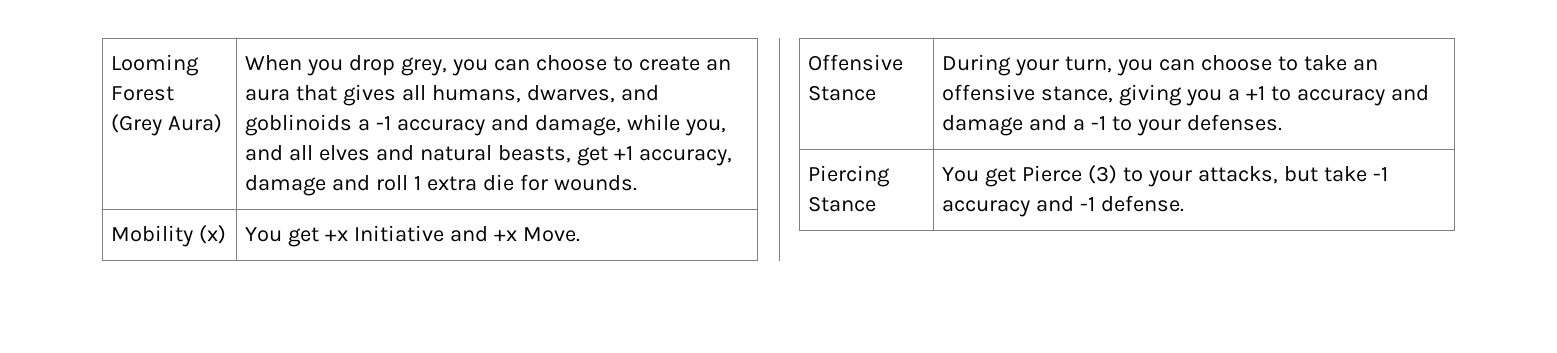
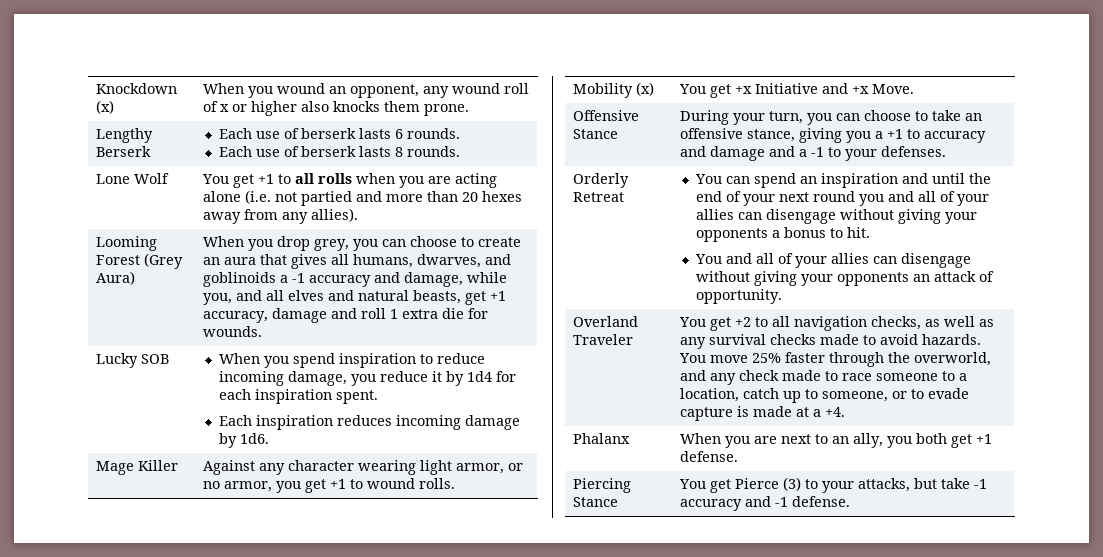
(111, 65) none -> [96,83,178,94] [96,100,115,114] [203,83,530,98] [203,101,470,116] [96,128,154,143] [96,146,152,157] [219,128,461,139] [219,146,461,157] [96,173,170,184] [202,173,498,188] [203,190,523,206] [203,208,359,224] Knockdown (x) | When you wound an opponent, any wound roll of x or higher also knocks them prone. // Lengthy Berserk | Each use of berserk lasts 6 rounds. // Each use of berserk lasts 8 rounds. // Lone Wolf | You get +1 to all rolls when you are acting alone (i.e. not partied and more than 20 hexes away from any allies). //
(637, 183) none -> [96,353,170,368] [219,353,486,368] [219,371,517,386] [219,389,379,404] [219,415,521,430] [219,433,270,448] [96,460,179,475] [203,460,524,475] [203,478,456,493] // Lucky SOB | When you spend inspiration to reduce incoming damage, you reduce it by 1d4 for each inspiration spent. // Each inspiration reduces incoming damage by 1d6. // Mage Killer | Against any character wearing light armor, or no armor, you get +1 to wound rolls.
(1282, 122) none -> [573,173,630,188] [573,192,625,202] [695,173,992,188] [696,191,990,206] [696,209,978,224] [696,227,871,242] [695,253,972,268] [696,271,995,286] [696,289,783,304] [573,316,639,327] [573,334,634,345] [679,316,995,331] [680,334,982,349] [679,352,992,367] [680,370,968,385] [680,388,970,403] [680,406,846,421] [573,433,631,444] [680,433,993,448] [680,451,739,462] // Orderly Retreat | You can spend an inspiration and until the end of your next round you and all of your allies can disengage without giving your opponents a bonus to hit. // You and all of your allies can disengage without giving your opponents an attack of opportunity. // Overland Traveler | You get +2 to all navigation checks, as well as any survival checks made to avoid hazards. You move 25% faster through the overworld, and any check made to race someone to a location, catch up to someone, or to evade capture is made at a +4. // Phalanx | When you are next to an ally, you both get +1 defense.

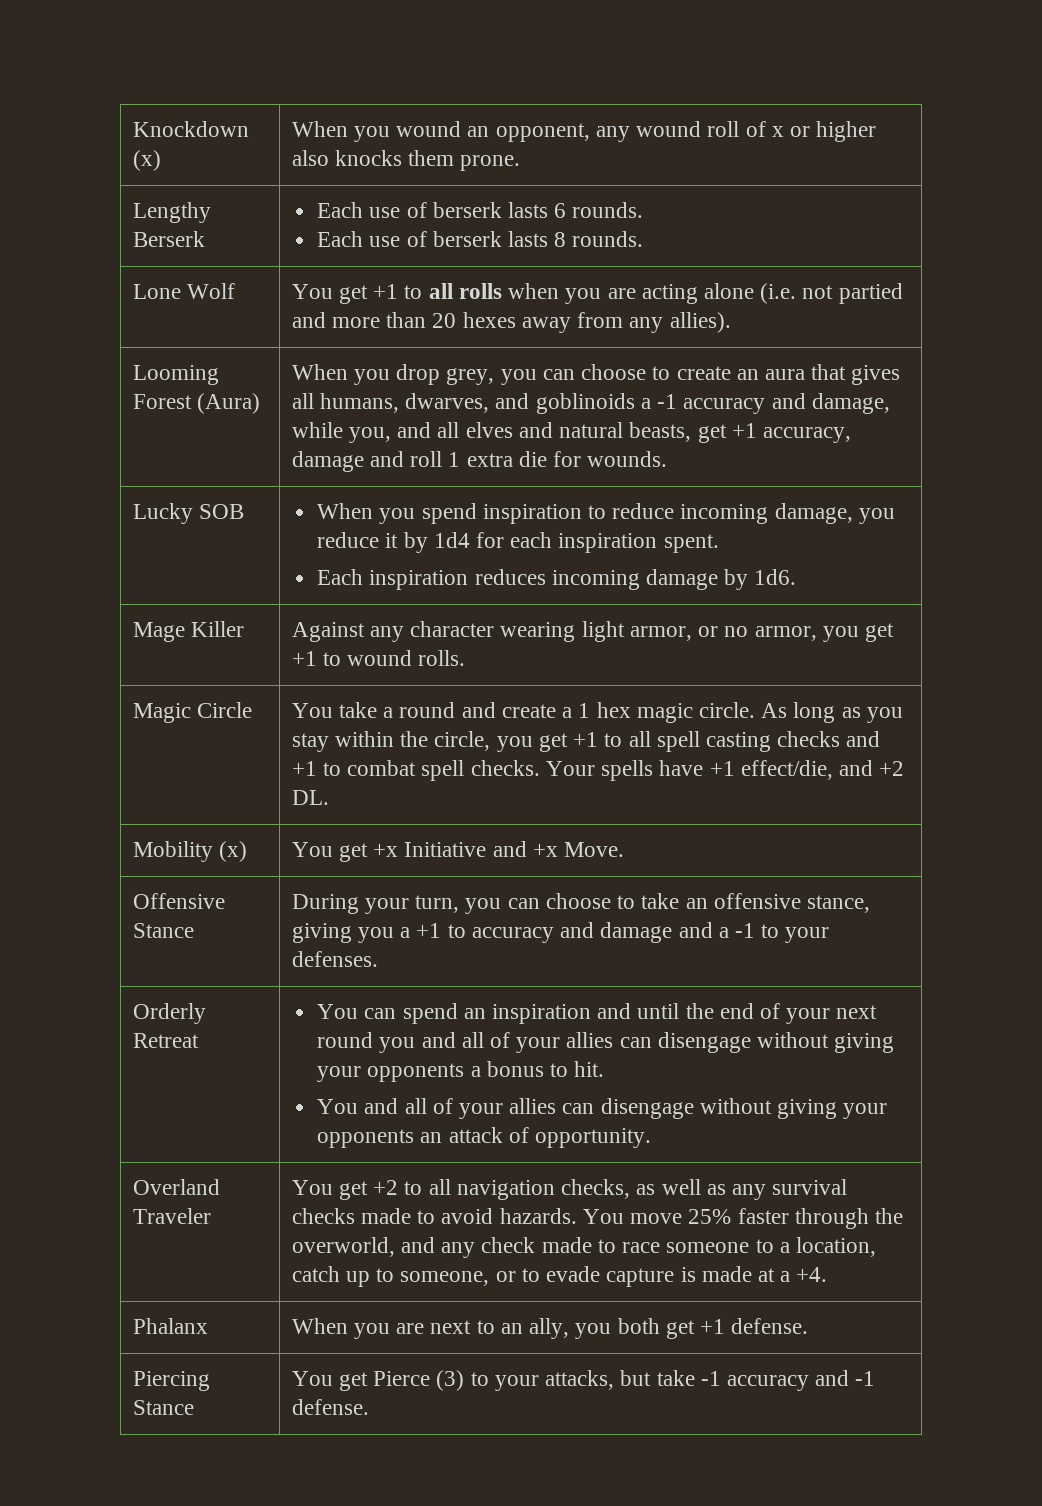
[144,253,184,269] [96,271,136,285] (Grey Aura) -> [197,393,261,414] (Aura)
(456, 483) none -> [132,702,253,723] [291,702,903,723] [291,731,881,752] [291,760,905,781] [291,790,329,805] // Magic Circle | You take a round and create a 1 hex magic circle. As long as you stay within the circle, you get +1 to all spell casting checks and +1 to combat spell checks. Your spells have +1 effect/die, and +2 DL.

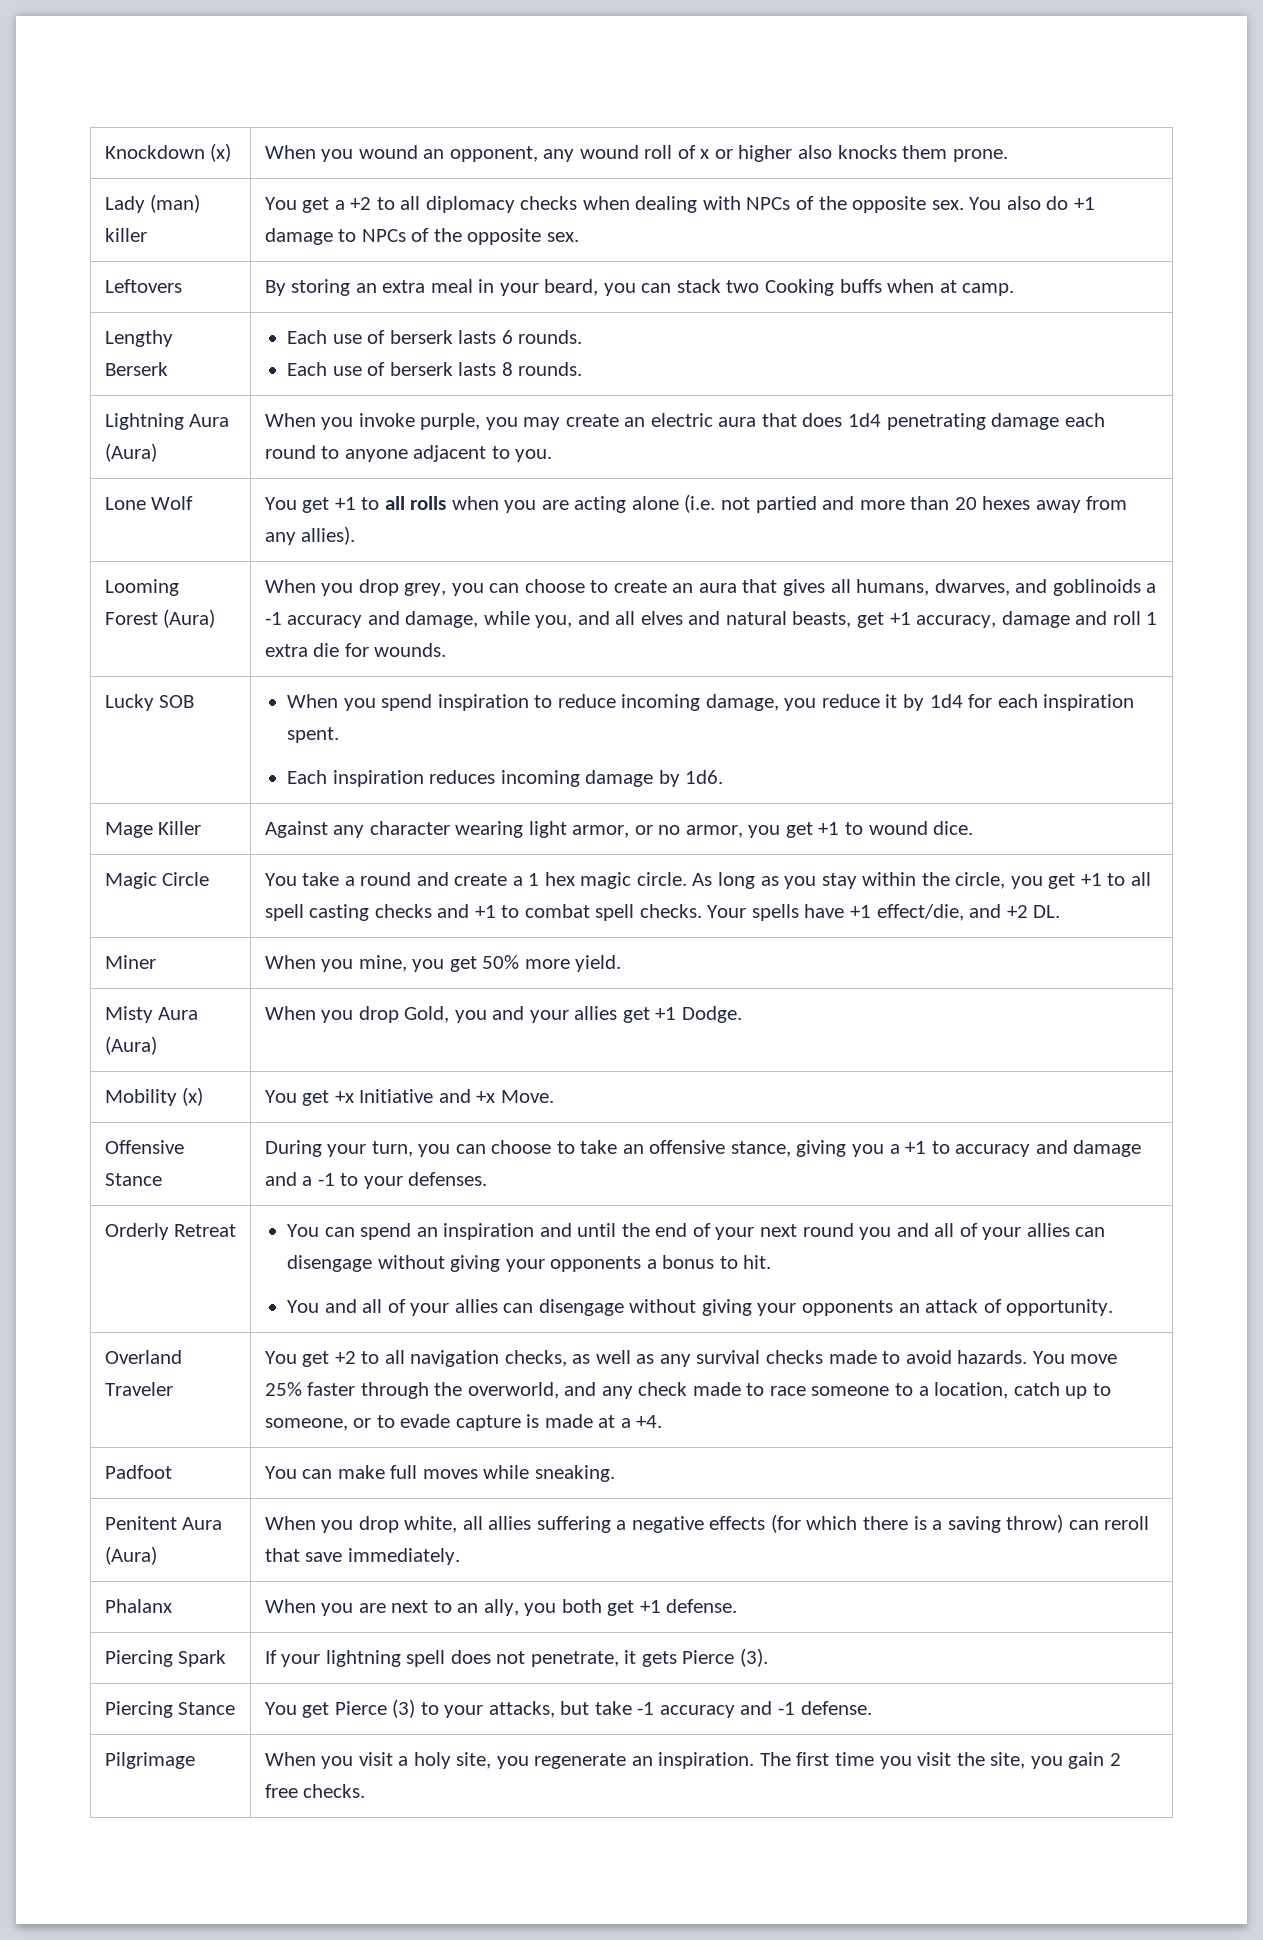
(521, 163) none -> [104,194,201,213] [104,228,147,242] [264,196,1095,213] [264,228,579,245] [104,279,182,293] [264,279,1015,296] // Lady (man) killer | You get a +2 to all diplomacy checks when dealing with NPCs of the opposite sex. You also do +1 damage to NPCs of the opposite sex. // Leftovers | By storing an extra meal in your beard, you can stack two Cooking buffs when at camp.
(644, 239) none -> [104,413,230,430] [104,443,157,462] [264,413,1105,430] [264,445,553,462] // Lightning Aura (Aura) | When you invoke purple, you may create an electric aura that does 1d4 penetrating damage each round to anyone adjacent to you.
[418,650,466,666] rolls. -> [933,821,974,835] dice.
(329, 797) none -> [104,955,156,969] [264,955,622,972] [104,1006,199,1023] [104,1036,157,1055] [264,1006,742,1023] // Miner | When you mine, you get 50% more yield. // Misty Aura (Aura) | When you drop Gold, you and your allies get +1 Dodge.
(828, 1274) none -> [104,1465,172,1479] [264,1465,615,1482] [104,1516,223,1530] [104,1546,157,1565] [264,1514,1150,1533] [264,1548,460,1565] // Padfoot | You can make full moves while sneaking. // Penitent Aura (Aura) | When you drop white, all allies suffering a negative effects (for which there is a saving throw) can reroll that save immediately.
(809, 1326) none -> [104,1650,227,1667] [264,1648,768,1667] // Piercing Spark | If your lightning spell does not penetrate, it gets Pierce (3).
(369, 1407) none -> [104,1752,195,1769] [264,1752,1121,1769] [264,1784,366,1798] // Pilgrimage | When you visit a holy site, you regenerate an inspiration. The first time you visit the site, you gain 2 free checks.

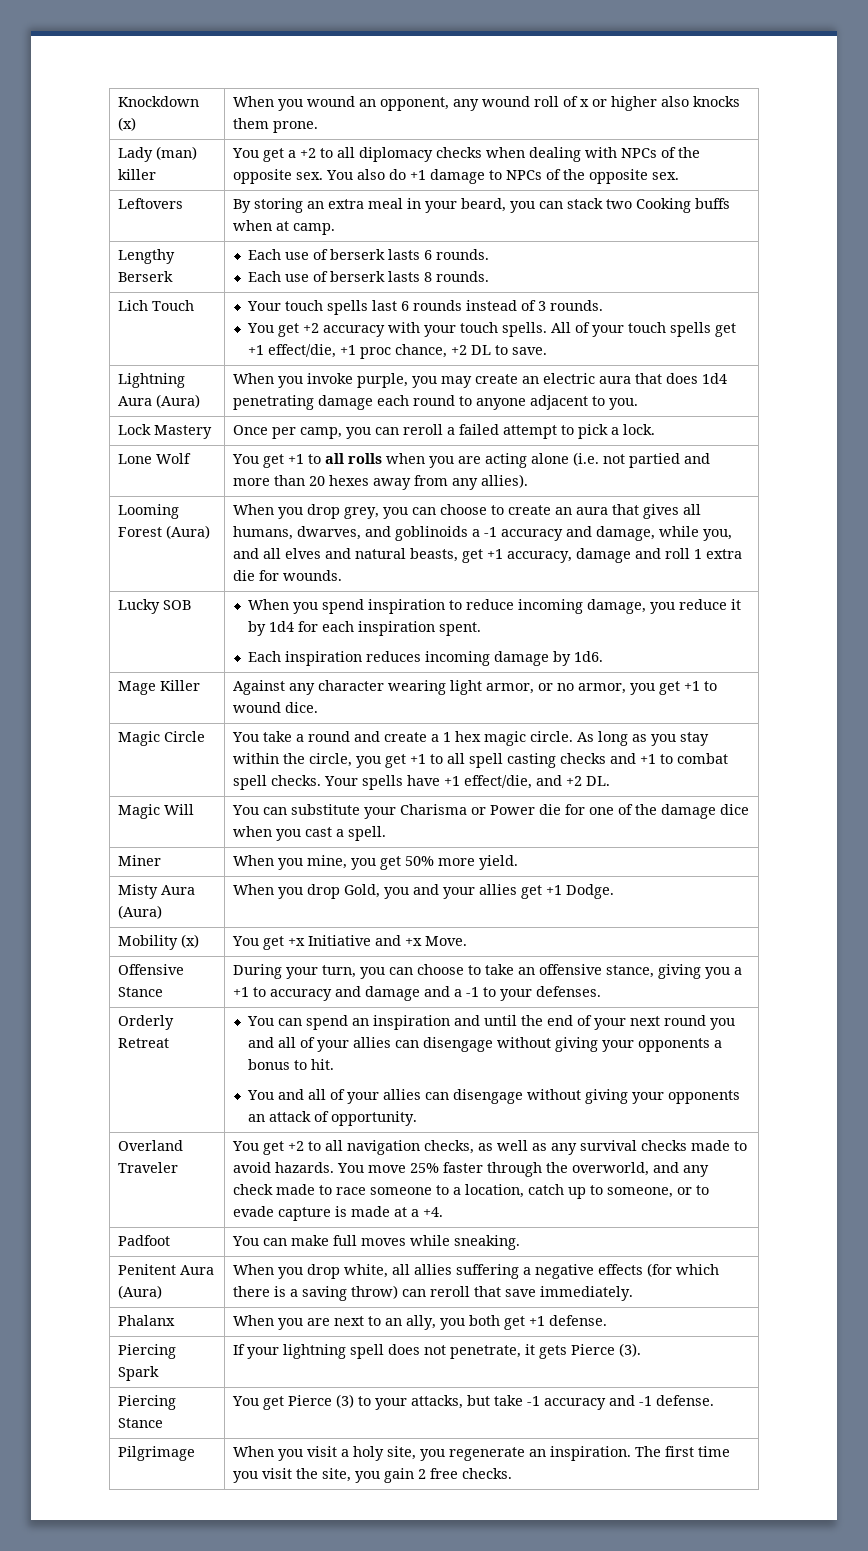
(583, 369) none -> [117,300,194,311] [247,300,604,315] [247,322,737,337] [248,344,548,359] // Lich Touch | Your touch spells last 6 rounds instead of 3 rounds. // You get +2 accuracy with your touch spells. All of your touch spells get +1 effect/die, +1 proc chance, +2 DL to save.
(553, 455) none -> [117,424,212,439] [232,424,655,439] // Lock Mastery | Once per camp, you can reroll a failed attempt to pick a lock.
(1061, 911) none -> [117,804,194,819] [231,804,749,819] [232,826,386,841] // Magic Will | You can substitute your Charisma or Power die for one of the damage dice when you cast a spell.

